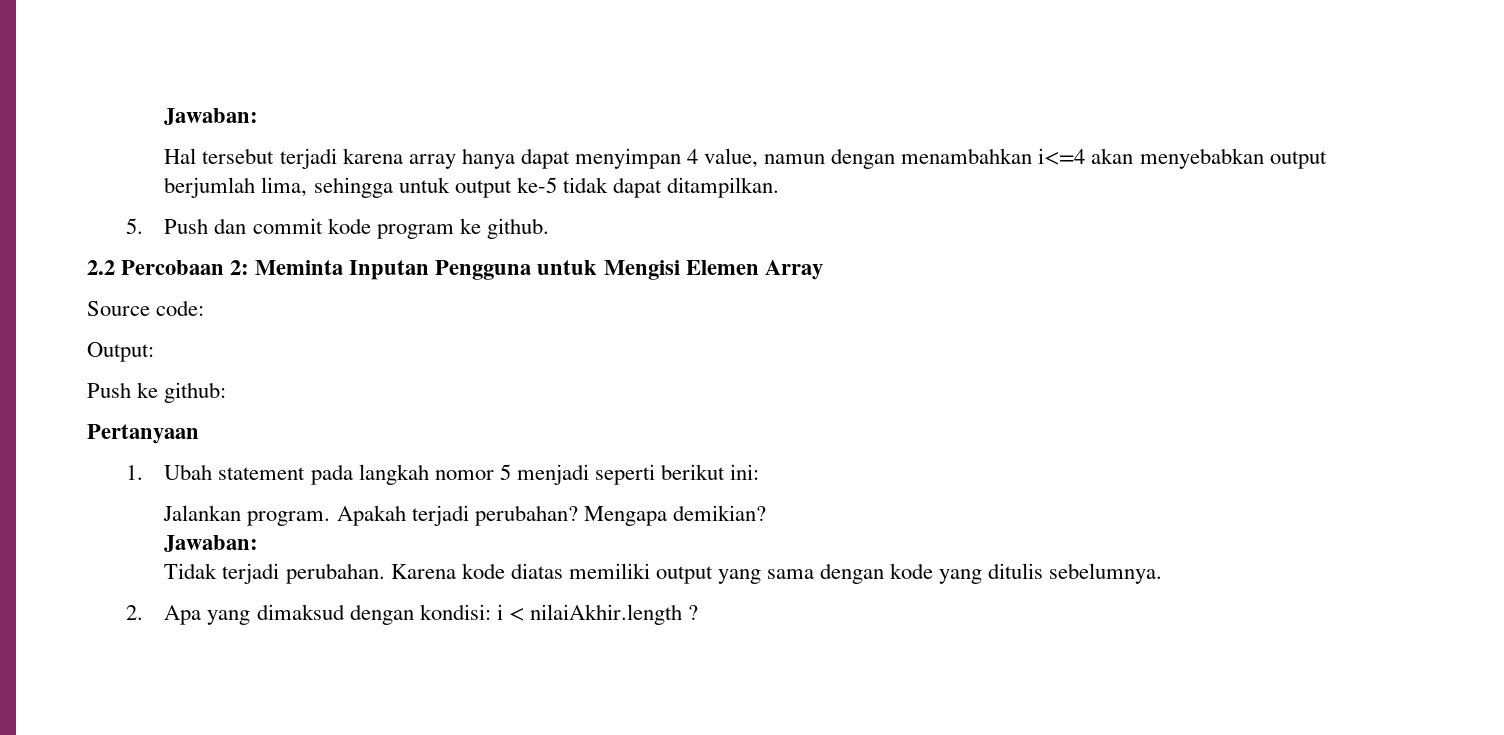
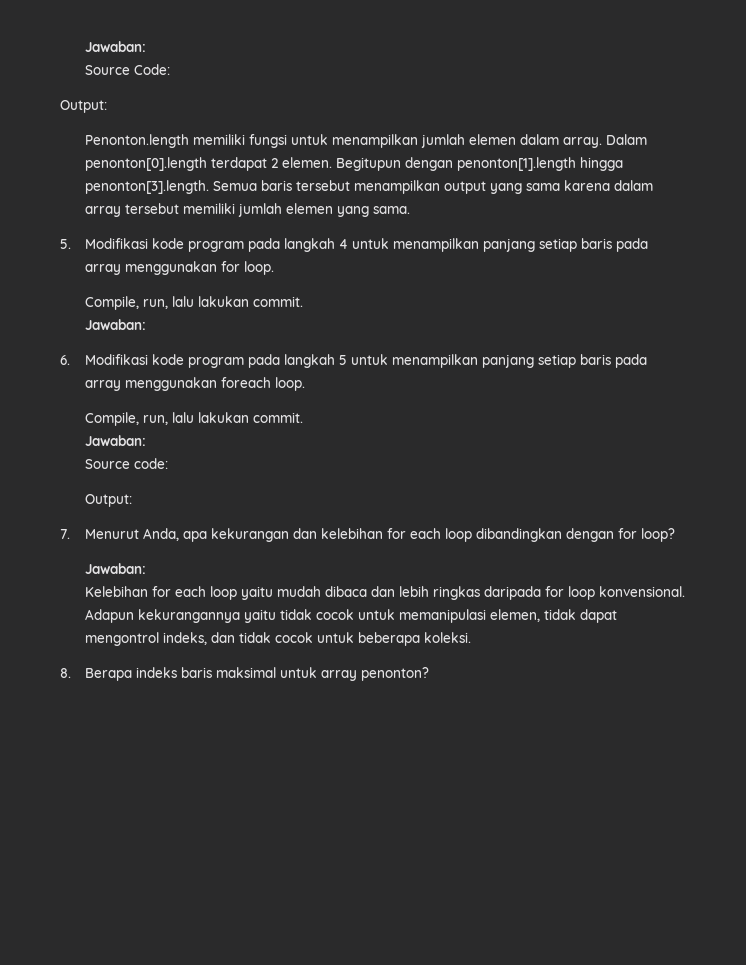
[164,108,259,125] [164,148,1327,169] [164,177,779,198] [125,218,549,239] [87,260,823,280] [87,300,205,316] [87,342,154,362] [87,382,227,403] [87,424,199,444] [125,464,760,485] [163,505,766,526] [164,535,259,552] [164,563,1163,584] [125,604,698,625] Jawaban: // Hal tersebut terjadi karena array hanya dapat menyimpan 4 value, namun dengan menambahkan i<=4 akan menyebabkan output berjumlah lima, sehingga untuk output ke-5 tidak dapat ditampilkan. // 5. Push dan commit kode program ke github. // 2.2 Percobaan 2: Meminta Inputan Pengguna untuk Mengisi Elemen Array // Source code: // Output: // Push ke github: // Pertanyaan // 1. Ubah statement pada langkah nomor 5 menjadi seperti berikut ini: // Jalankan program. Apakah terjadi perubahan? Mengapa demikian? // Jawaban: // Tidak terjadi perubahan. Karena kode diatas memiliki output yang sama dengan kode yang ditulis sebelumnya. // 2. Apa yang dimaksud dengan kondisi: i < nilaiAkhir.length ? -> [84,41,146,52] [84,64,170,75] [60,100,107,113] [84,134,647,148] [84,157,623,171] [84,180,653,194] [84,203,410,217] [60,238,648,252] [84,261,274,275] [84,296,303,310] [84,319,146,330] [60,354,647,368] [84,377,305,391] [84,412,303,426] [84,435,146,446] [84,458,168,469] [84,494,132,507] [60,528,675,542] [84,563,146,574] [84,586,685,600] [84,609,617,623] [84,632,471,646] [60,667,429,681] Jawaban: // Source Code: // Output: // Penonton.length memiliki fungsi untuk menampilkan jumlah elemen dalam array. Dalam penonton[0].length terdapat 2 elemen. Begitupun dengan penonton[1].length hingga penonton[3].length. Semua baris tersebut menampilkan output yang sama karena dalam array tersebut memiliki jumlah elemen yang sama. // 5. Modifikasi kode program pada langkah 4 untuk menampilkan panjang setiap baris pada array menggunakan for loop. // Compile, run, lalu lakukan commit. // Jawaban: // 6. Modifikasi kode program pada langkah 5 untuk menampilkan panjang setiap baris pada array menggunakan foreach loop. // Compile, run, lalu lakukan commit. // Jawaban: // Source code: // Output: // 7. Menurut Anda, apa kekurangan dan kelebihan for each loop dibandingkan dengan for loop? // Jawaban: // Kelebihan for each loop yaitu mudah dibaca dan lebih ringkas daripada for loop konvensional. Adapun kekurangannya yaitu tidak cocok untuk memanipulasi elemen, tidak dapat mengontrol indeks, dan tidak cocok untuk beberapa koleksi. // 8. Berapa indeks baris maksimal untuk array penonton?

